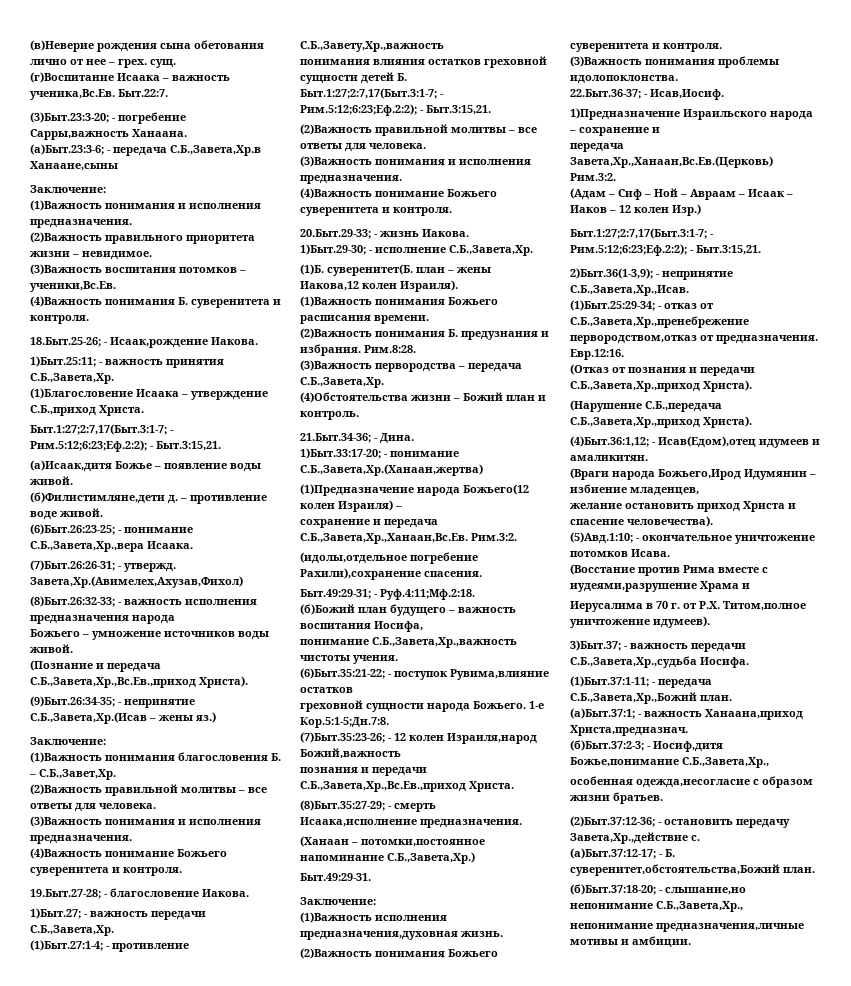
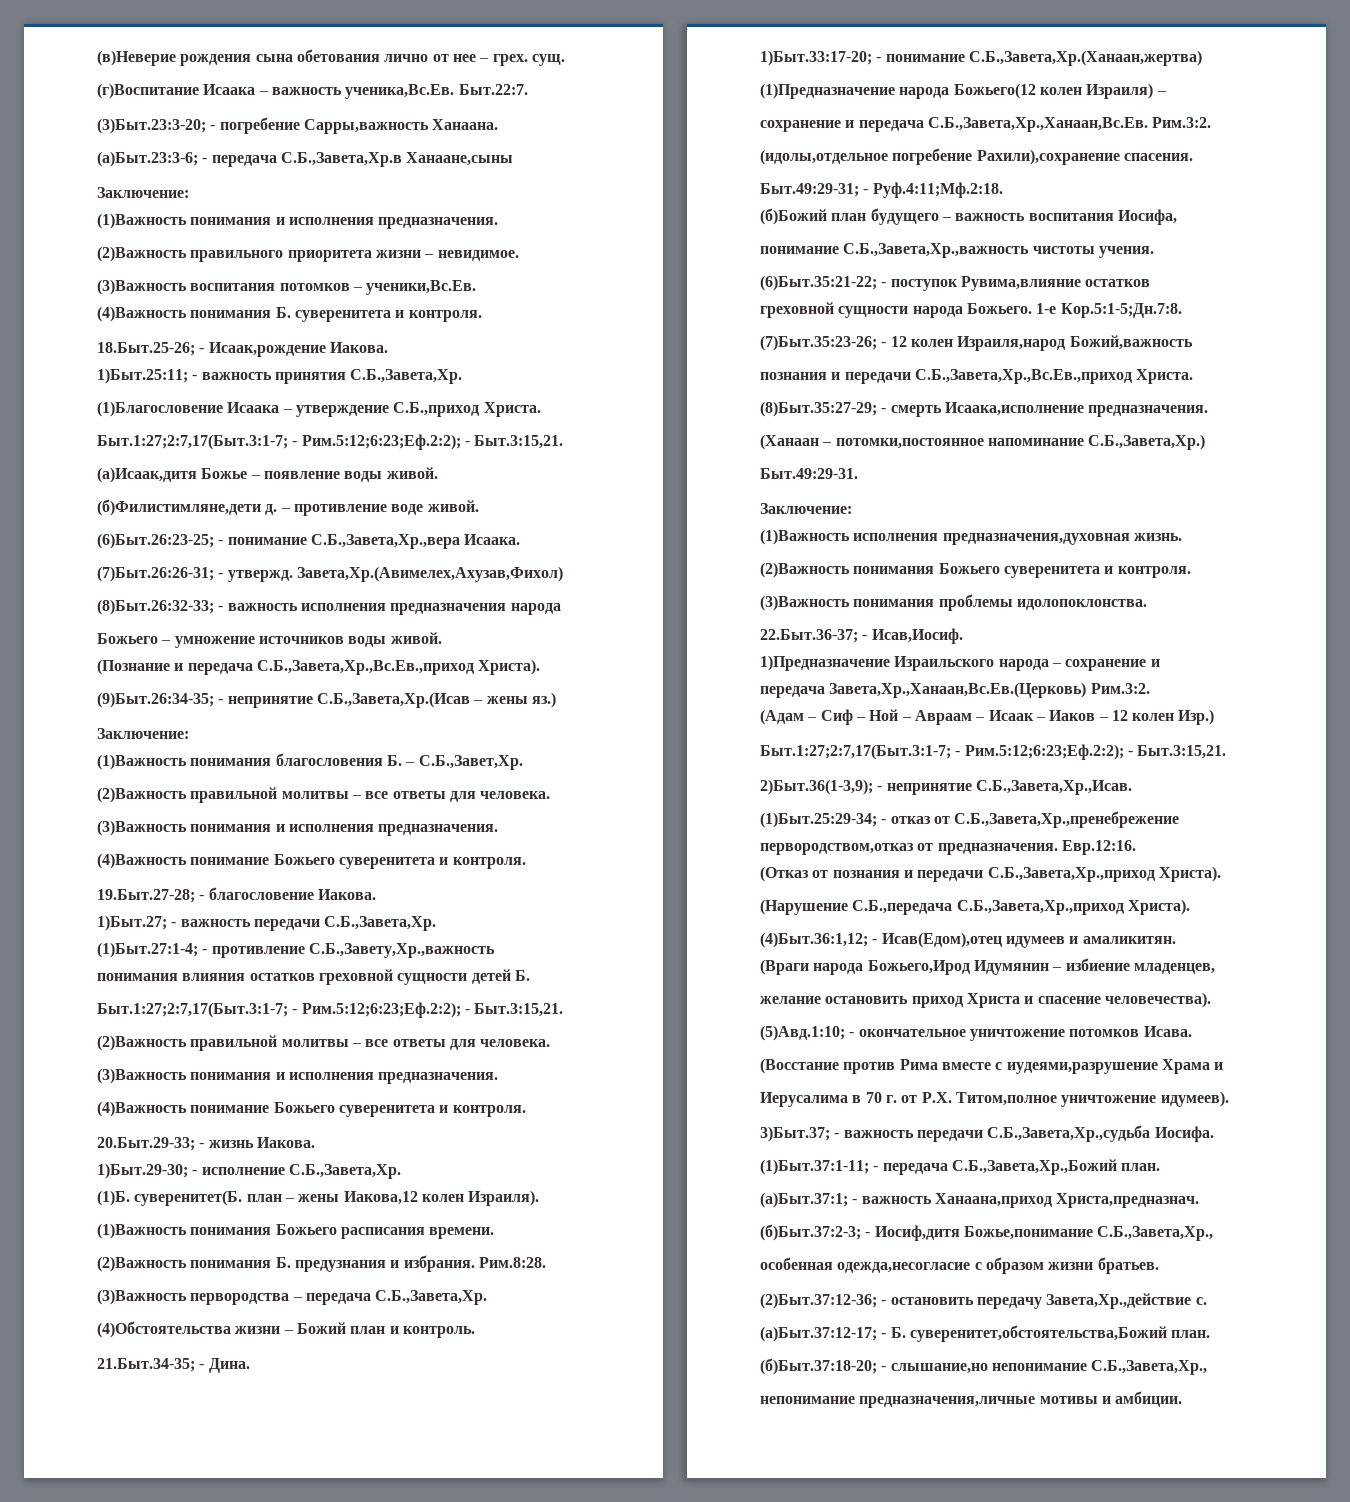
[300,433,371,443] 21.Быт.34-36; -> [97,1358,195,1372] 21.Быт.34-35;

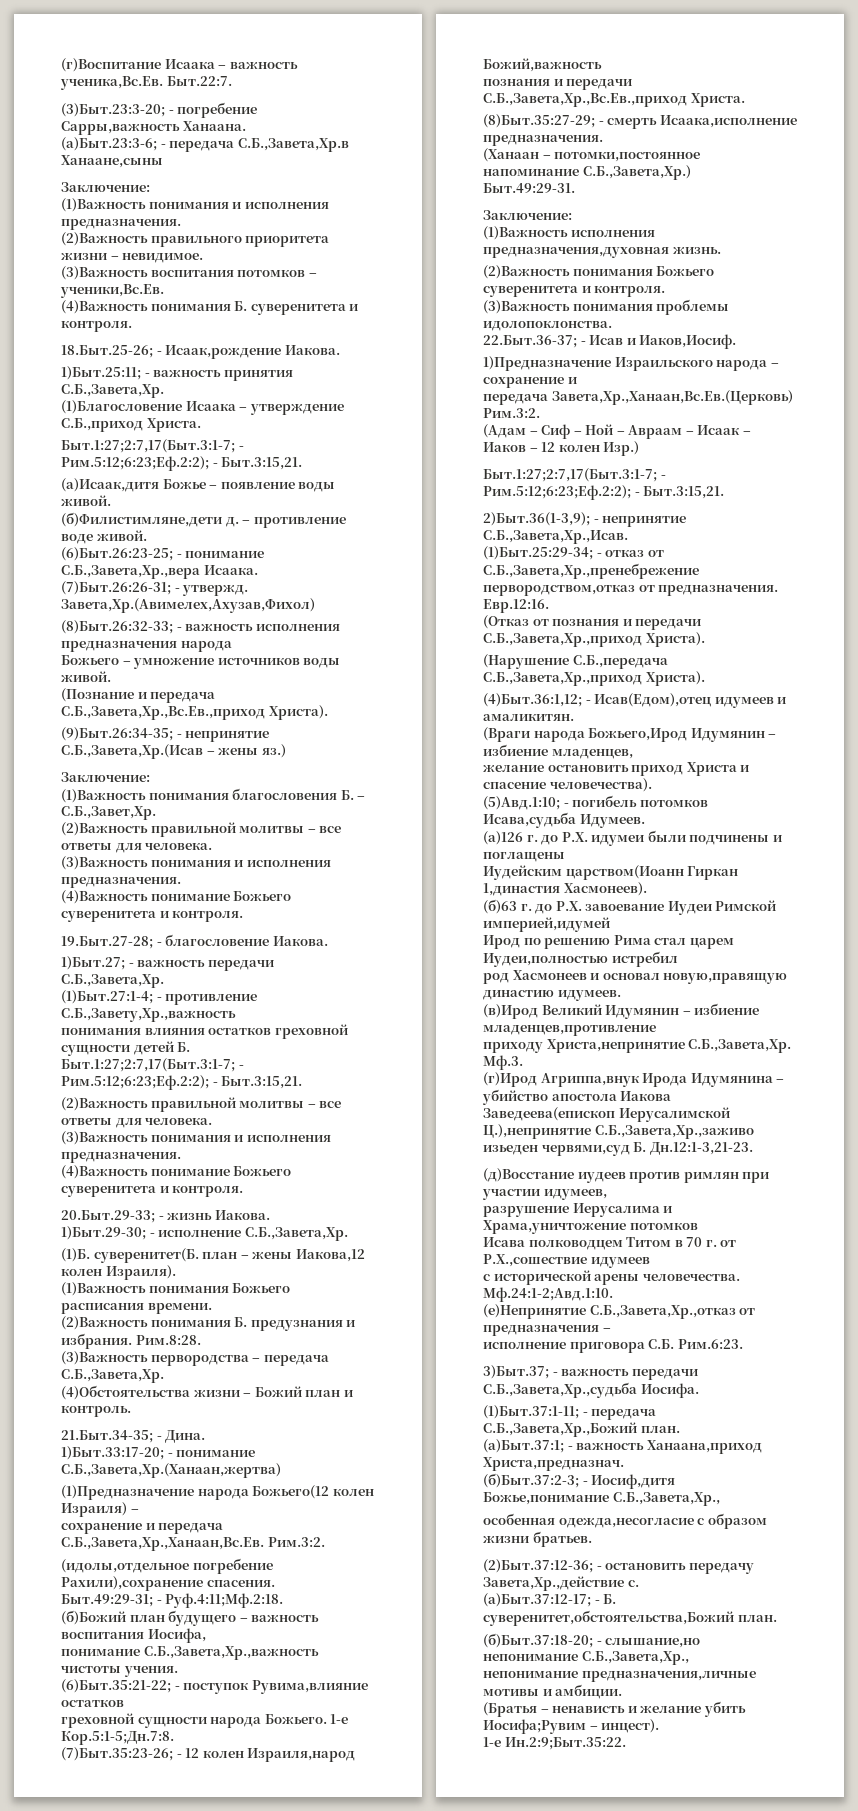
[97,49,565,66] (в)Неверие рождения сына обетования лично от нее – грех. сущ. // -> (61, 65) none
[871,628,963,644] Исав,Иосиф. -> [589,334,737,349] Исав и Иаков,Иосиф.
[858,1026,1192,1041] [760,1058,1224,1074] [760,1091,1229,1107] окончательное уничтожение потомков Исава. // (Восстание против Рима вместе с иудеями,разрушение Храма и // Иерусалима в 70 г. от Р.Х. Титом,полное уничтожение идумеев). -> [572,795,708,807] [483,812,645,828] [483,830,782,846] [483,852,565,862] [483,865,739,880] [483,882,647,896] [483,899,777,915] [483,917,610,932] [483,935,734,949] [483,951,678,967] [483,970,788,984] [483,990,621,1001] [483,1003,760,1019] [483,1025,656,1036] [483,1039,792,1053] [483,1055,523,1070] [483,1072,785,1087] [482,1089,672,1105] [483,1107,730,1122] [483,1124,754,1139] [483,1142,753,1156] [483,1168,770,1183] [482,1189,607,1200] [483,1203,673,1217] [483,1220,698,1234] [483,1237,737,1250] [483,1254,650,1268] [483,1270,740,1285] [483,1287,613,1302] [483,1304,756,1319] [483,1325,611,1336] [483,1339,743,1353] погибель потомков Исава,судьба Идумеев. // (а)126 г. до Р.Х. идумеи были подчинены и поглащены // Иудейским царством(Иоанн Гиркан 1,династия Хасмонеев). // (б)63 г. до Р.Х. завоевание Иудеи Римской империей,идумей // Ирод по решению Рима стал царем Иудеи,полностью истребил // род Хасмонеев и основал новую,правящую династию идумеев. // (в)Ирод Великий Идумянин – избиение младенцев,противление // приходу Христа,непринятие С.Б.,Завета,Хр. Мф.3. // (г)Ирод Агриппа,внук Ирода Идумянина – убийство апостола Иакова Заведеева(епископ Иерусалимской Ц.),непринятие С.Б.,Завета,Хр.,заживо изьеден червями,суд Б. Дн.12:1-3,21-23. // (д)Восстание иудеев против римлян при участии идумеев, // разрушение Иерусалима и Храма,уничтожение потомков // Исава полководцем Титом в 70 г. от Р.Х.,сошествие идумеев // с исторической арены человечества. Мф.24:1-2;Авд.1:10. // (е)Непринятие С.Б.,Завета,Хр.,отказ от предназначения – // исполнение приговора С.Б. Рим.6:23.
(1183, 1399) none -> [483,1701,746,1717] [483,1719,660,1734] [483,1737,626,1750] // (Братья – ненависть и желание убить Иосифа;Рувим – инцест). // 1-е Ин.2:9;Быт.35:22.

